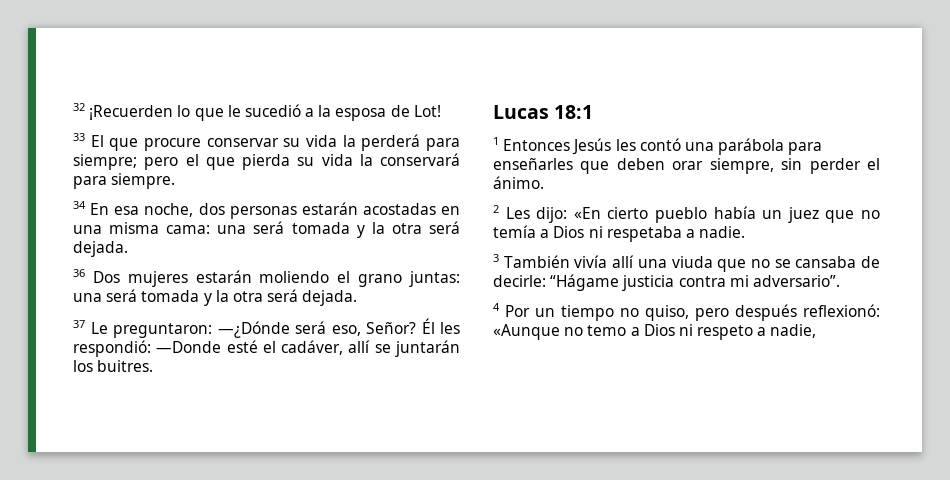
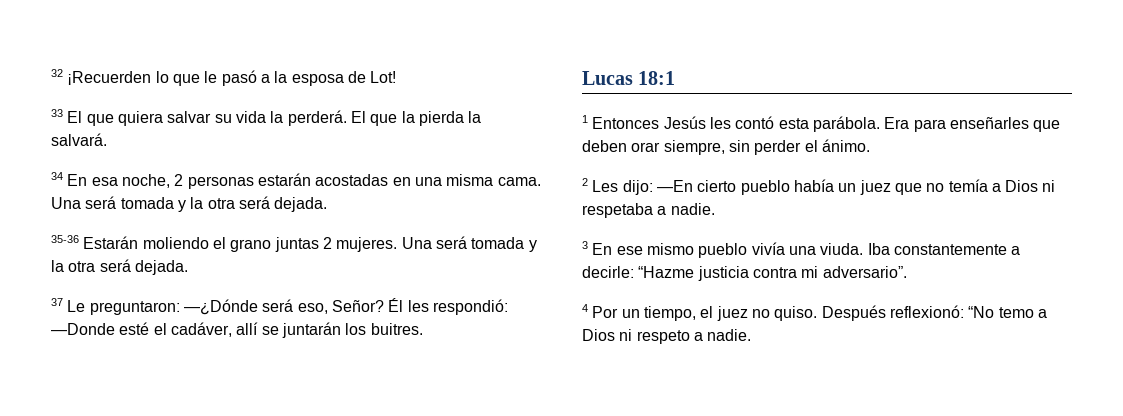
[244,104,301,117] sucedió -> [221,70,257,86] pasó
[144,134,461,151] [73,153,460,170] [73,173,176,189] procure conservar su vida la perderá para siempre; pero el que pierda su vida la conservará para siempre. -> [117,110,482,126] [51,133,107,146] quiera salvar su vida la perderá. El que la pierda la salvará.
[198,203,225,215] dos -> [174,174,184,186] 2
[166,221,460,238] [73,241,128,257] [73,269,460,287] [73,293,102,302] cama: una será tomada y la otra será dejada. // 36 Dos mujeres estarán moliendo el grano juntas: una -> [497,177,541,186] [51,196,328,212] [51,235,432,252] cama. Una será tomada y la otra será dejada. // 35-36 Estarán moliendo el grano juntas 2 mujeres. Una
[684,138,785,155] una parábola -> [778,116,910,132] esta parábola. Era
[573,207,601,219] «En -> [656,180,693,192] —En
[503,255,880,272] [493,274,620,291] También vivía allí una viuda que no se cansaba de decirle: “Hágame -> [592,242,1021,258] [582,266,695,278] En ese mismo pueblo vivía una viuda. Iba constantemente a decirle: “Hazme
[561,304,880,321] [493,324,584,340] tiempo no quiso, pero después reflexionó: «Aunque no -> [643,305,995,321] tiempo, el juez no quiso. Después reflexionó: “No
[770,324,817,338] nadie, -> [707,329,752,341] nadie.

